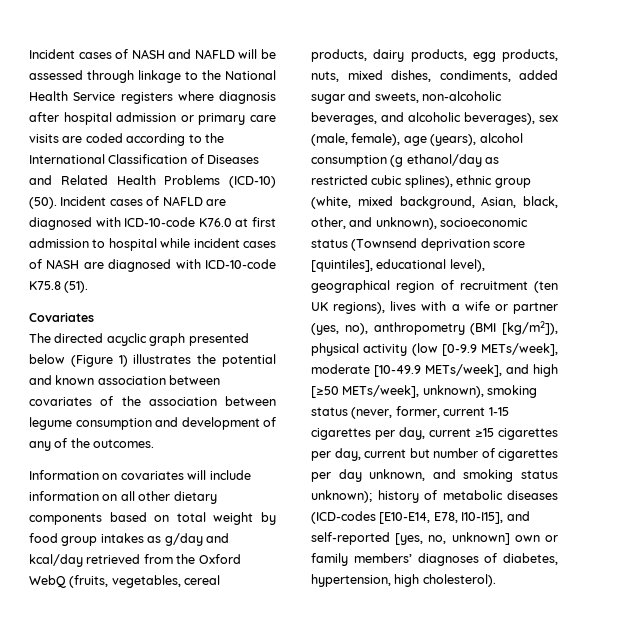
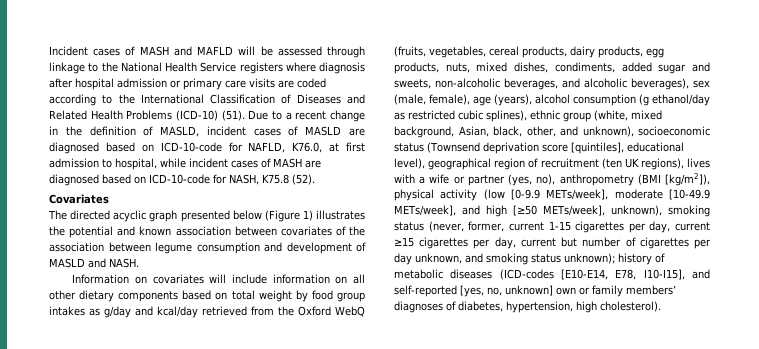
[29,49,235,59] Incident cases of NASH and NAFLD -> [49,46,234,56] Incident cases of MASH and MAFLD
[29,196,226,209] [29,217,232,230] (50). Incident cases of NAFLD are diagnosed with ICD-10-code K76.0 -> [221,110,365,122] [49,126,365,137] [49,142,323,154] (51). Due to a recent change in the definition of MASLD, incident cases of MASLD are diagnosed based on ICD-10-code for NAFLD, K76.0,
[108,238,157,251] hospital -> [115,158,157,170] hospital,
[46,259,276,272] [29,281,89,293] NASH are diagnosed with ICD-10-code K75.8 (51). -> [273,158,321,168] [49,174,315,186] MASH are diagnosed based on ICD-10-code for NASH, K75.8 (52).
[29,438,155,451] any of the outcomes. -> [49,258,139,268] MASLD and NASH.

